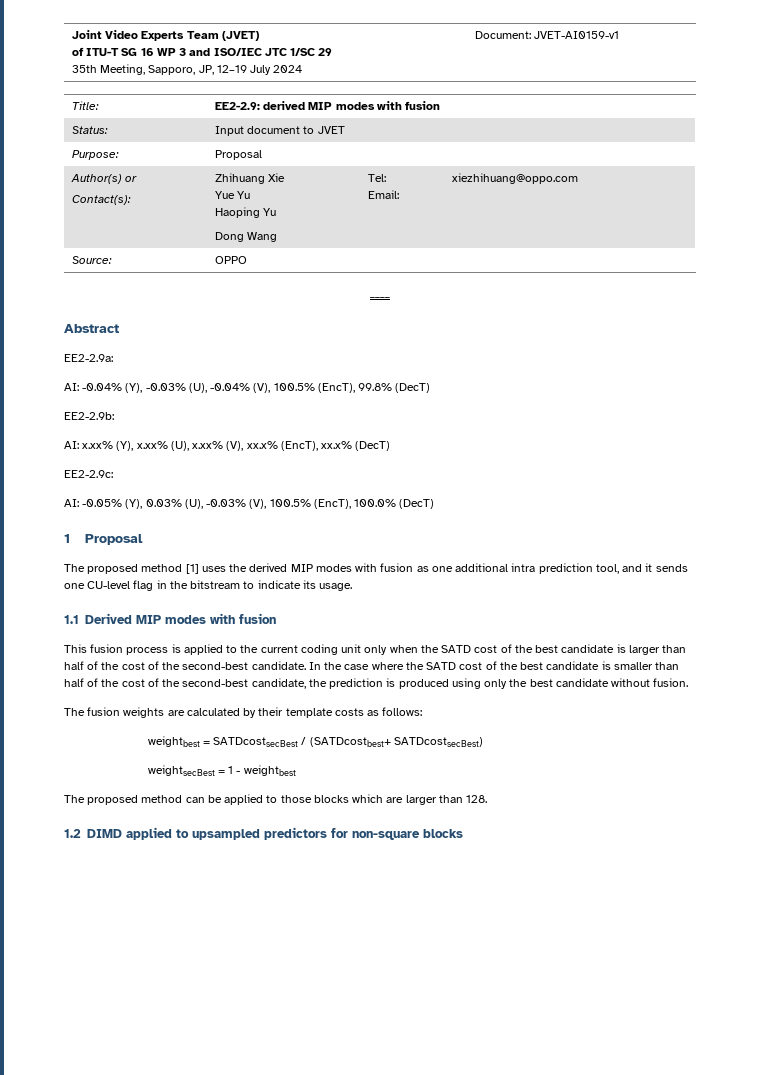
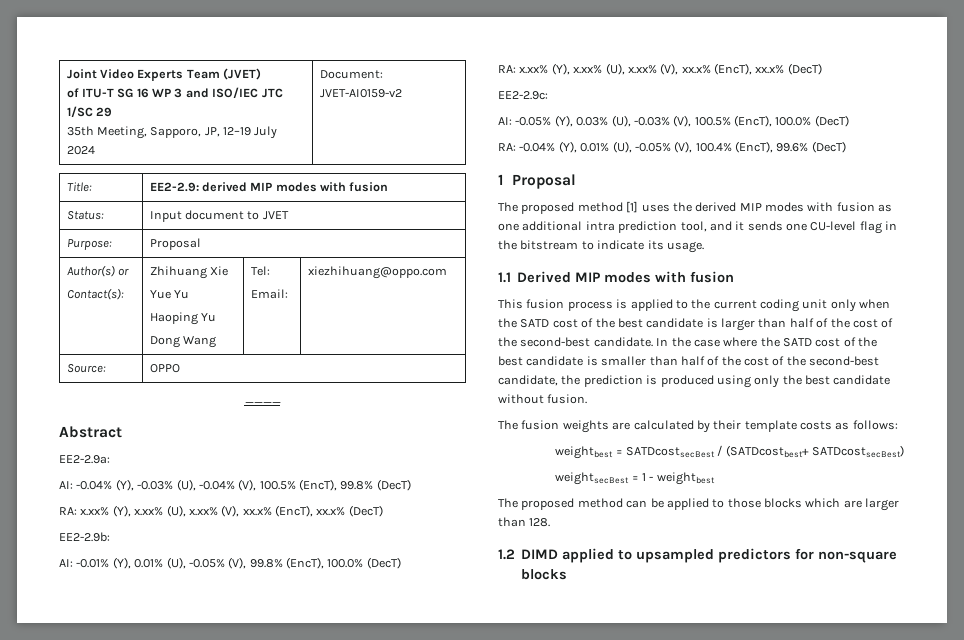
[534,31,620,39] JVET-AI0159-v1 -> [319,89,402,98] JVET-AI0159-v2
[64,412,114,420] [64,441,79,449] EE2-2.9b: // AI: -> [59,505,383,517] [59,532,110,542] [59,557,401,569] [498,65,516,73] RA: x.xx% (Y), x.xx% (U), x.xx% (V), xx.x% (EncT), xx.x% (DecT) // EE2-2.9b: // AI: -0.01% (Y), 0.01% (U), -0.05% (V), 99.8% (EncT), 100.0% (DecT) // RA:
(435, 504) none -> [498,141,846,153] // RA: -0.04% (Y), 0.01% (U), -0.05% (V), 100.4% (EncT), 99.6% (DecT)

